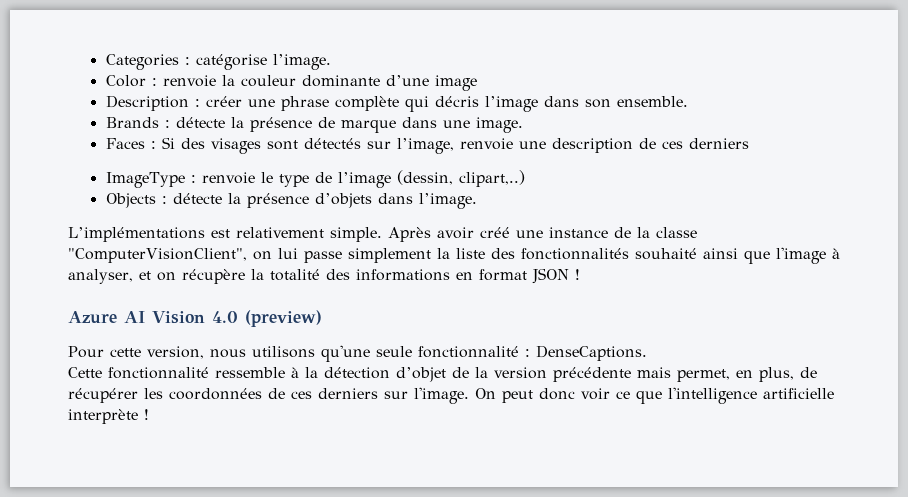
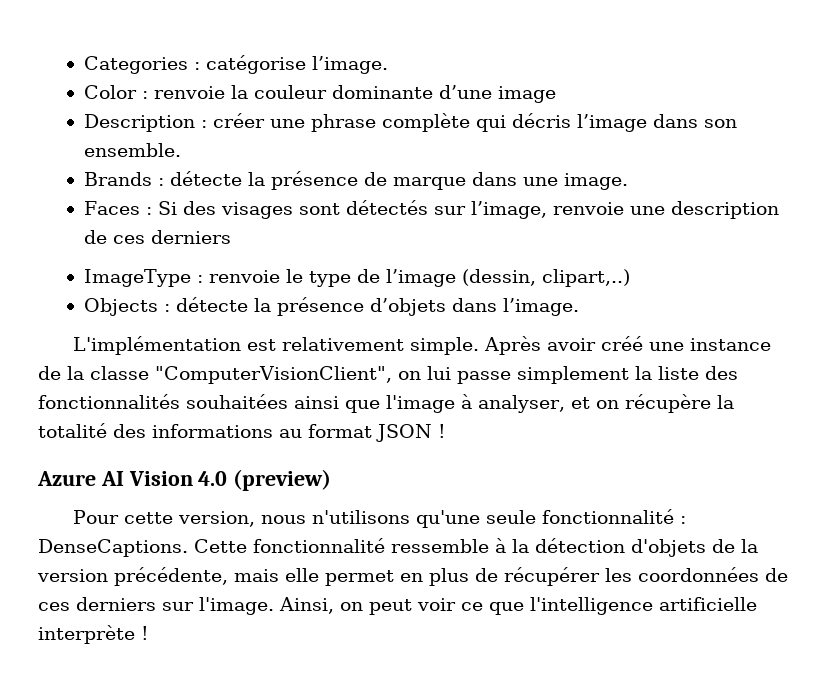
[68,227,205,242] L’implémentations -> [72,336,241,355] L'implémentation
[634,248,697,260] souhaité -> [186,394,288,409] souhaitées
[456,272,473,280] en -> [279,429,302,438] au
[252,346,315,358] utilisons -> [311,510,410,524] n'utilisons
(647, 353) // -> (188, 548) none
[396,367,446,382] d’objet -> [631,539,706,557] d'objets
[553,367,794,382] précédente mais permet, en plus, -> [114,567,469,586] précédente, mais elle permet en plus
[475,388,575,403] On peut donc -> [279,597,412,615] Ainsi, on peut

